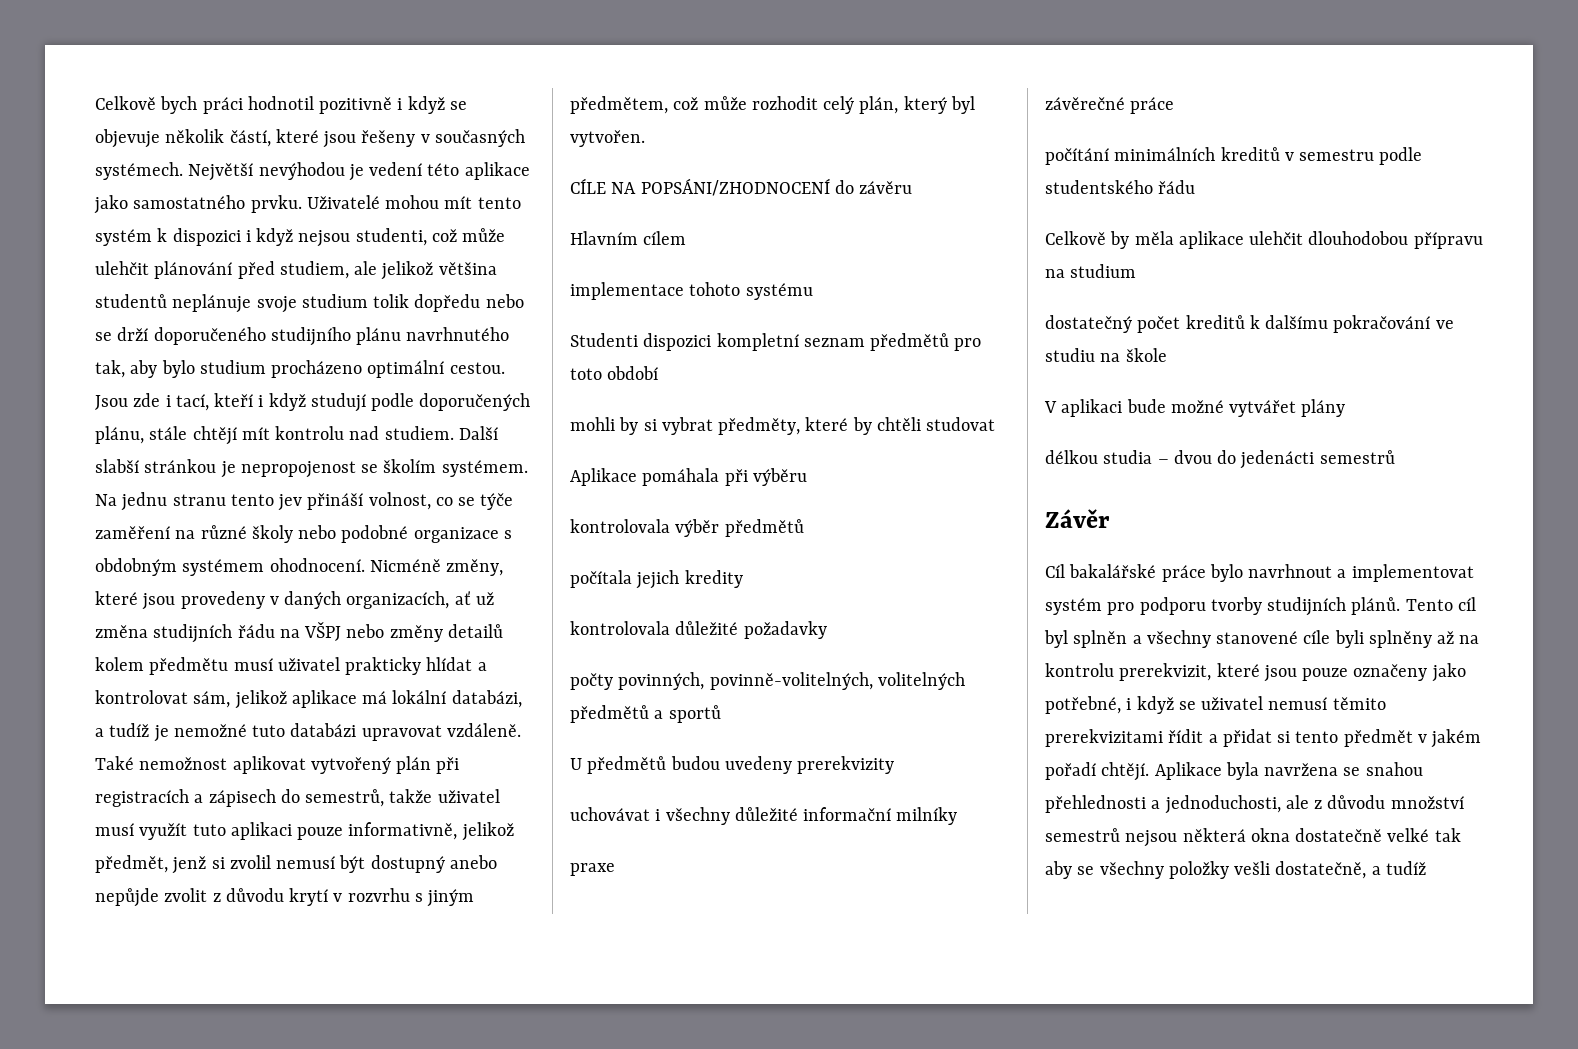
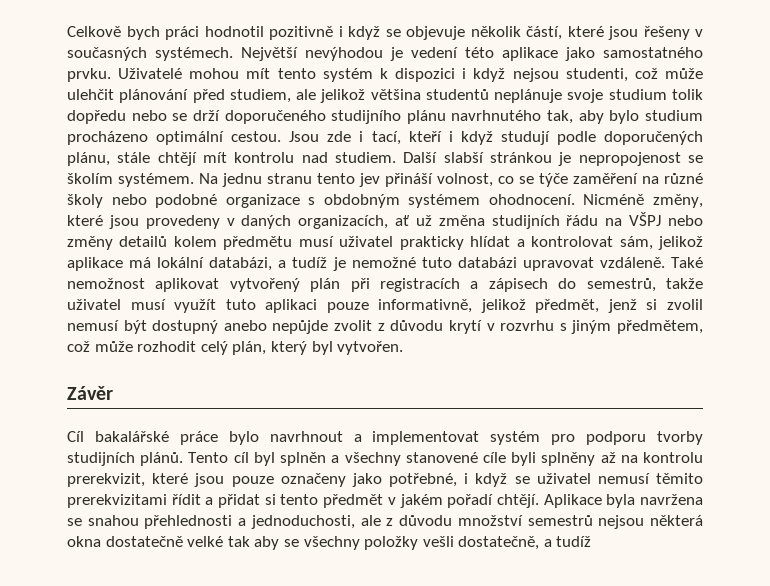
[570,178,913,196] [570,231,687,245] [570,282,813,300] [570,333,982,351] [570,366,659,380] [570,417,996,435] [570,468,807,486] [570,519,804,537] [570,570,743,589] [570,621,827,639] [570,672,965,690] [570,705,721,723] [570,756,895,774] [570,807,958,825] [570,863,615,876] [1045,97,1175,114] [1045,147,1423,165] [1045,180,1196,194] [1045,231,1483,249] [1045,264,1137,278] [1045,315,1454,333] [1045,348,1167,362] [1044,399,1346,417] [1045,450,1395,469] // CÍLE NA POPSÁNI/ZHODNOCENÍ do závěru // Hlavním cílem // implementace tohoto systému // Studenti dispozici kompletní seznam předmětů pro toto období // mohli by si vybrat předměty, které by chtěli studovat // Aplikace pomáhala při výběru // kontrolovala výběr předmětů // počítala jejich kredity // kontrolovala důležité požadavky // počty povinných, povinně-volitelných, volitelných předmětů a sportů // U předmětů budou uvedeny prerekvizity // uchovávat i všechny důležité informační milníky // praxe // závěrečné práce // počítání minimálních kreditů v semestru podle studentského řádu // Celkově by měla aplikace ulehčit dlouhodobou přípravu na studium // dostatečný počet kreditů k dalšímu pokračování ve studiu na škole // V aplikaci bude možné vytvářet plány // délkou studia – dvou do jedenácti semestrů -> (404, 348) none

